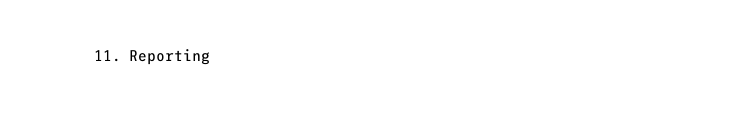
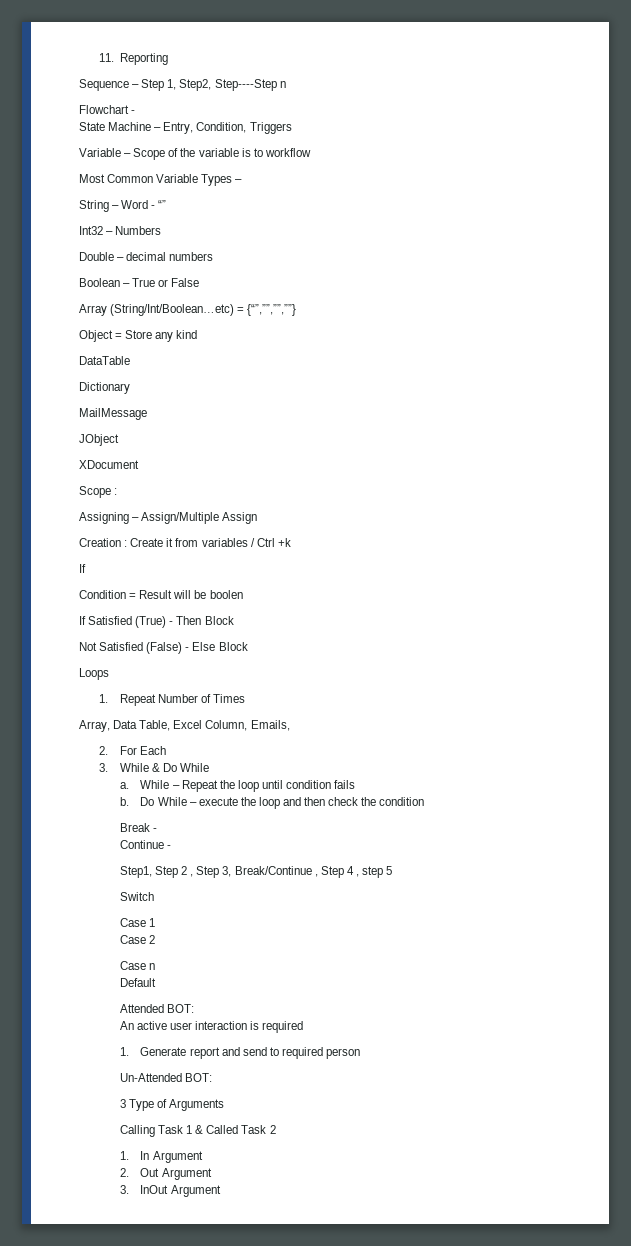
(211, 57) none -> [79,79,286,91] [79,105,136,114] [79,122,292,134] [79,148,311,160] [79,174,243,186] [79,200,167,212] [79,226,162,235] [79,252,214,261] [79,278,200,287] [79,304,297,316] [79,330,198,342] [79,356,130,365] [79,382,130,394] [79,408,147,420] [79,434,119,446] [79,460,139,469] [79,486,118,498] [79,512,258,524] [79,538,291,547] [79,564,86,573] [79,590,243,599] [79,616,234,628] [79,642,248,654] [79,668,109,680] [99,694,246,706] [79,720,290,732] [99,746,167,755] [99,763,210,772] [119,780,356,792] [119,797,425,809] [119,823,158,832] [119,840,172,849] [119,866,393,878] [119,892,154,901] [119,918,156,927] [119,935,156,944] [119,961,156,970] [119,978,156,987] [119,1004,195,1013] [119,1021,304,1033] [119,1047,361,1059] [119,1073,213,1082] [119,1099,225,1111] [119,1125,276,1137] [119,1151,203,1163] [119,1168,212,1180] [119,1185,221,1197] // Sequence – Step 1, Step2, Step----Step n // Flowchart - // State Machine – Entry, Condition, Triggers // Variable – Scope of the variable is to workflow // Most Common Variable Types – // String – Word - “” // Int32 – Numbers // Double – decimal numbers // Boolean – True or False // Array (String/Int/Boolean…etc) = {“”,””,””,””} // Object = Store any kind // DataTable // Dictionary // MailMessage // JObject // XDocument // Scope : // Assigning – Assign/Multiple Assign // Creation : Create it from variables / Ctrl +k // If // Condition = Result will be boolen // If Satisfied (True) - Then Block // Not Satisfied (False) - Else Block // Loops // 1. Repeat Number of Times // Array, Data Table, Excel Column, Emails, // 2. For Each // 3. While & Do While // a. While – Repeat the loop until condition fails // b. Do While – execute the loop and then check the condition // Break - // Continue - // Step1, Step 2 , Step 3, Break/Continue , Step 4 , step 5 // Switch // Case 1 // Case 2 // Case n // Default // Attended BOT: // An active user interaction is required // 1. Generate report and send to required person // Un-Attended BOT: // 3 Type of Arguments // Calling Task 1 & Called Task 2 // 1. In Argument // 2. Out Argument // 3. InOut Argument

